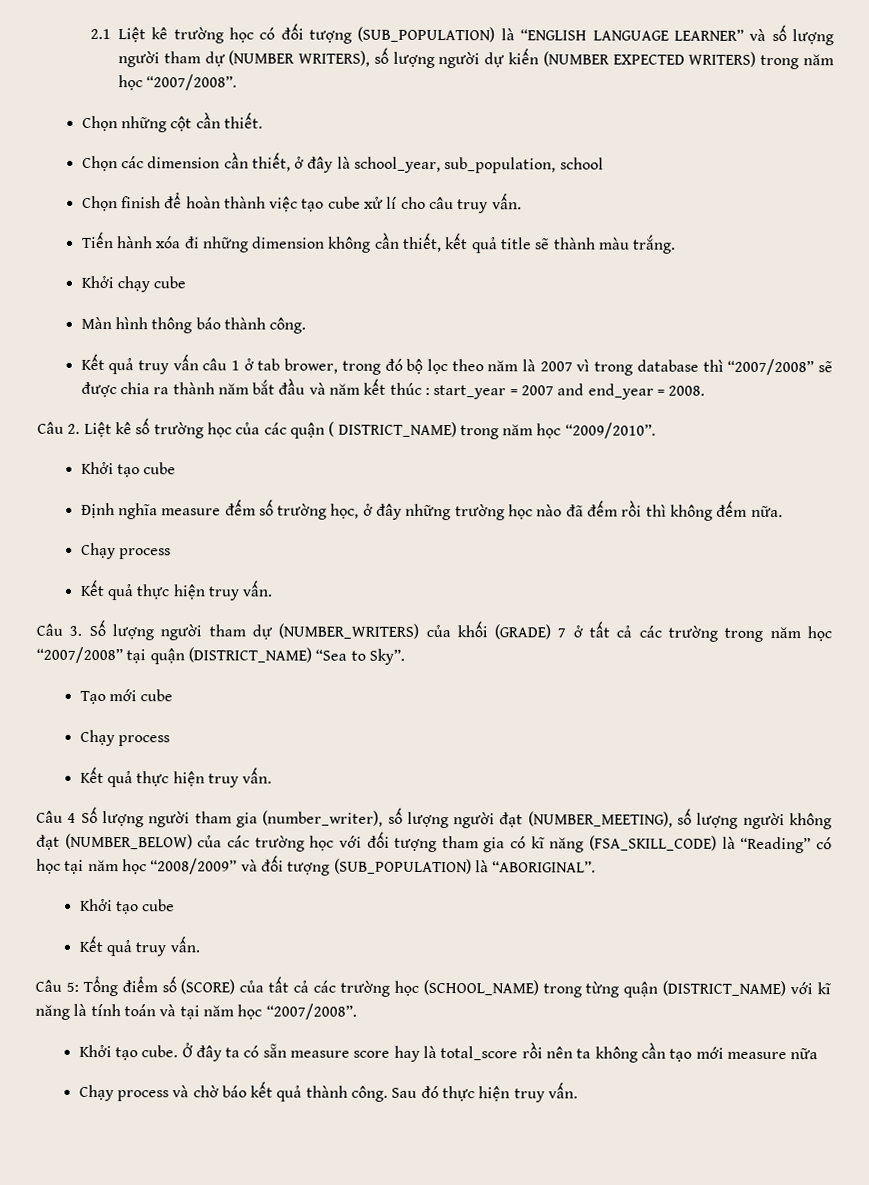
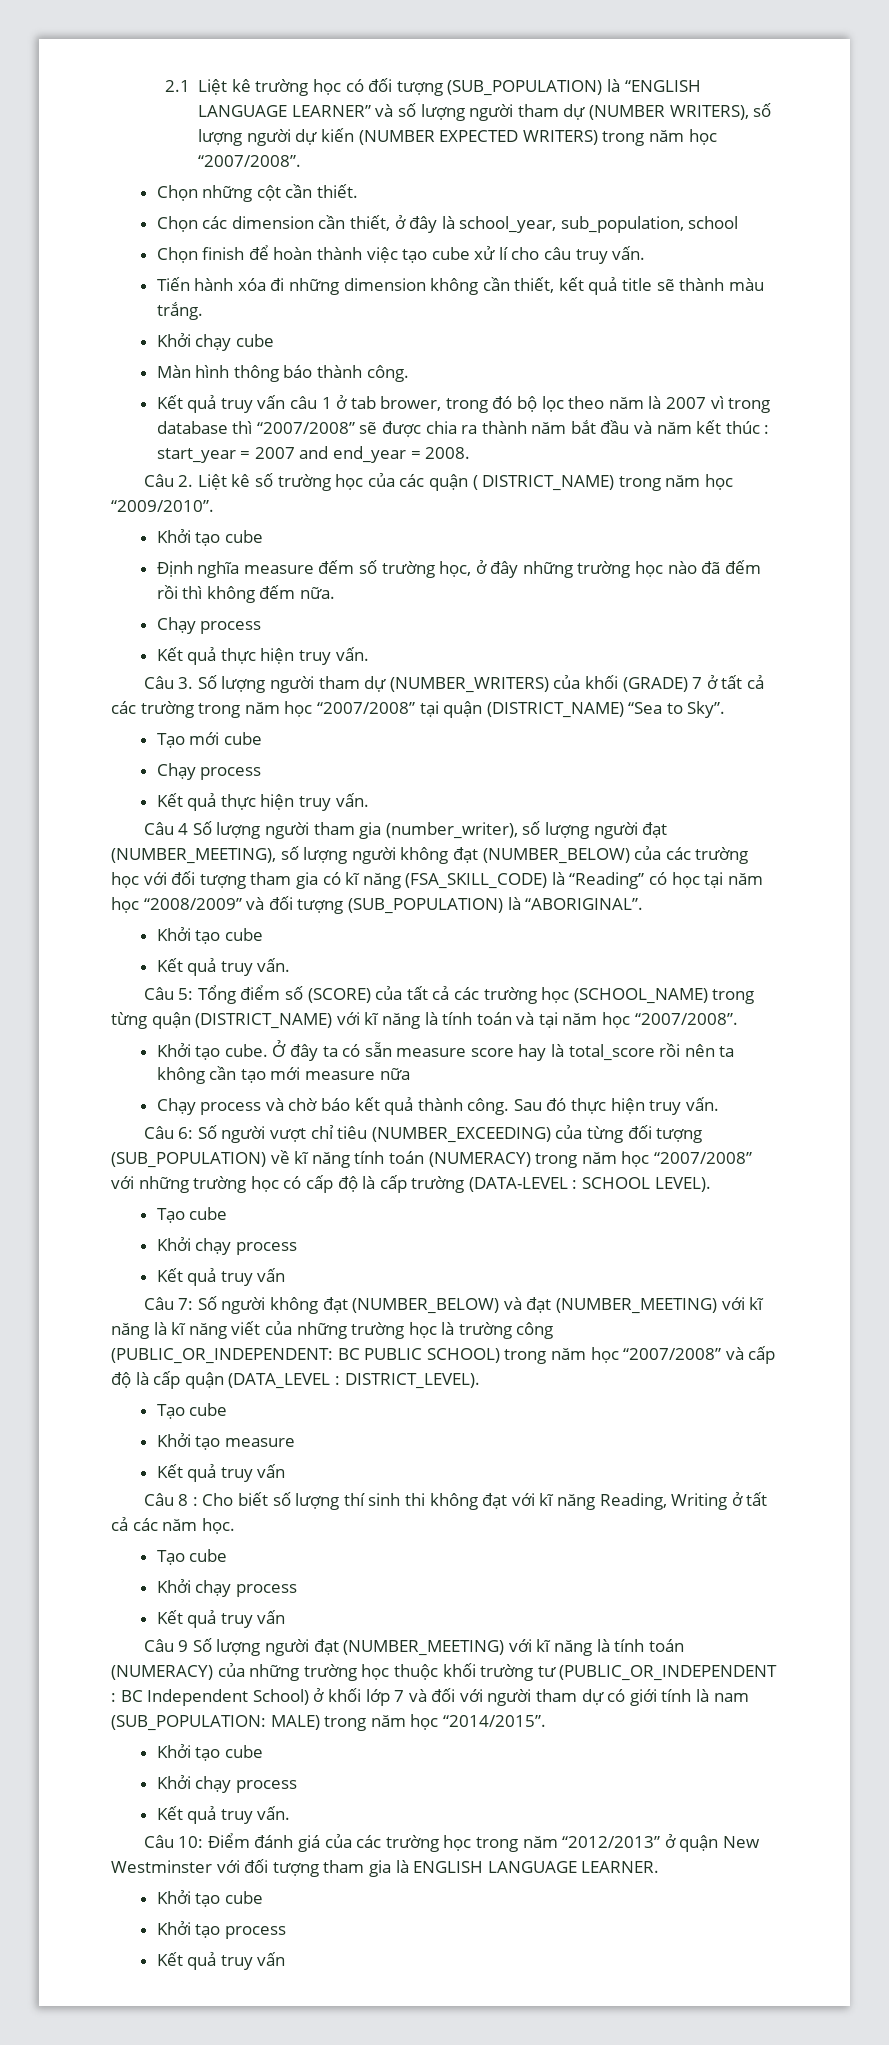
(579, 1090) none -> [143,1125,703,1143] [111,1150,752,1168] [111,1175,711,1193] [156,1207,228,1223] [156,1237,297,1255] [156,1268,286,1286] [143,1296,765,1314] [111,1321,554,1339] [111,1346,776,1364] [111,1371,480,1389] [156,1403,228,1419] [156,1433,295,1450] [156,1464,286,1482] [143,1492,768,1510] [111,1517,235,1534] [156,1549,228,1565] [156,1579,297,1597] [156,1610,286,1628] [143,1638,684,1656] [111,1663,778,1681] [111,1688,749,1706] [111,1714,546,1731] [156,1744,263,1761] [156,1775,297,1793] [156,1806,291,1824] [143,1833,760,1852] [111,1859,660,1877] [156,1890,263,1907] [156,1921,286,1939] [156,1952,286,1970] // Câu 6: Số người vượt chỉ tiêu (NUMBER_EXCEEDING) của từng đối tượng (SUB_POPULATION) về kĩ năng tính toán (NUMERACY) trong năm học “2007/2008” với những trường học có cấp độ là cấp trường (DATA-LEVEL : SCHOOL LEVEL). // Tạo cube // Khởi chạy process // Kết quả truy vấn // Câu 7: Số người không đạt (NUMBER_BELOW) và đạt (NUMBER_MEETING) với kĩ năng là kĩ năng viết của những trường học là trường công (PUBLIC_OR_INDEPENDENT: BC PUBLIC SCHOOL) trong năm học “2007/2008” và cấp độ là cấp quận (DATA_LEVEL : DISTRICT_LEVEL). // Tạo cube // Khởi tạo measure // Kết quả truy vấn // Câu 8 : Cho biết số lượng thí sinh thi không đạt với kĩ năng Reading, Writing ở tất cả các năm học. // Tạo cube // Khởi chạy process // Kết quả truy vấn // Câu 9 Số lượng người đạt (NUMBER_MEETING) với kĩ năng là tính toán (NUMERACY) của những trường học thuộc khối trường tư (PUBLIC_OR_INDEPENDENT : BC Independent School) ở khối lớp 7 và đối với người tham dự có giới tính là nam (SUB_POPULATION: MALE) trong năm học “2014/2015”. // Khởi tạo cube // Khởi chạy process // Kết quả truy vấn. // Câu 10: Điểm đánh giá của các trường học trong năm “2012/2013” ở quận New Westminster với đối tượng tham gia là ENGLISH LANGUAGE LEARNER. // Khởi tạo cube // Khởi tạo process // Kết quả truy vấn

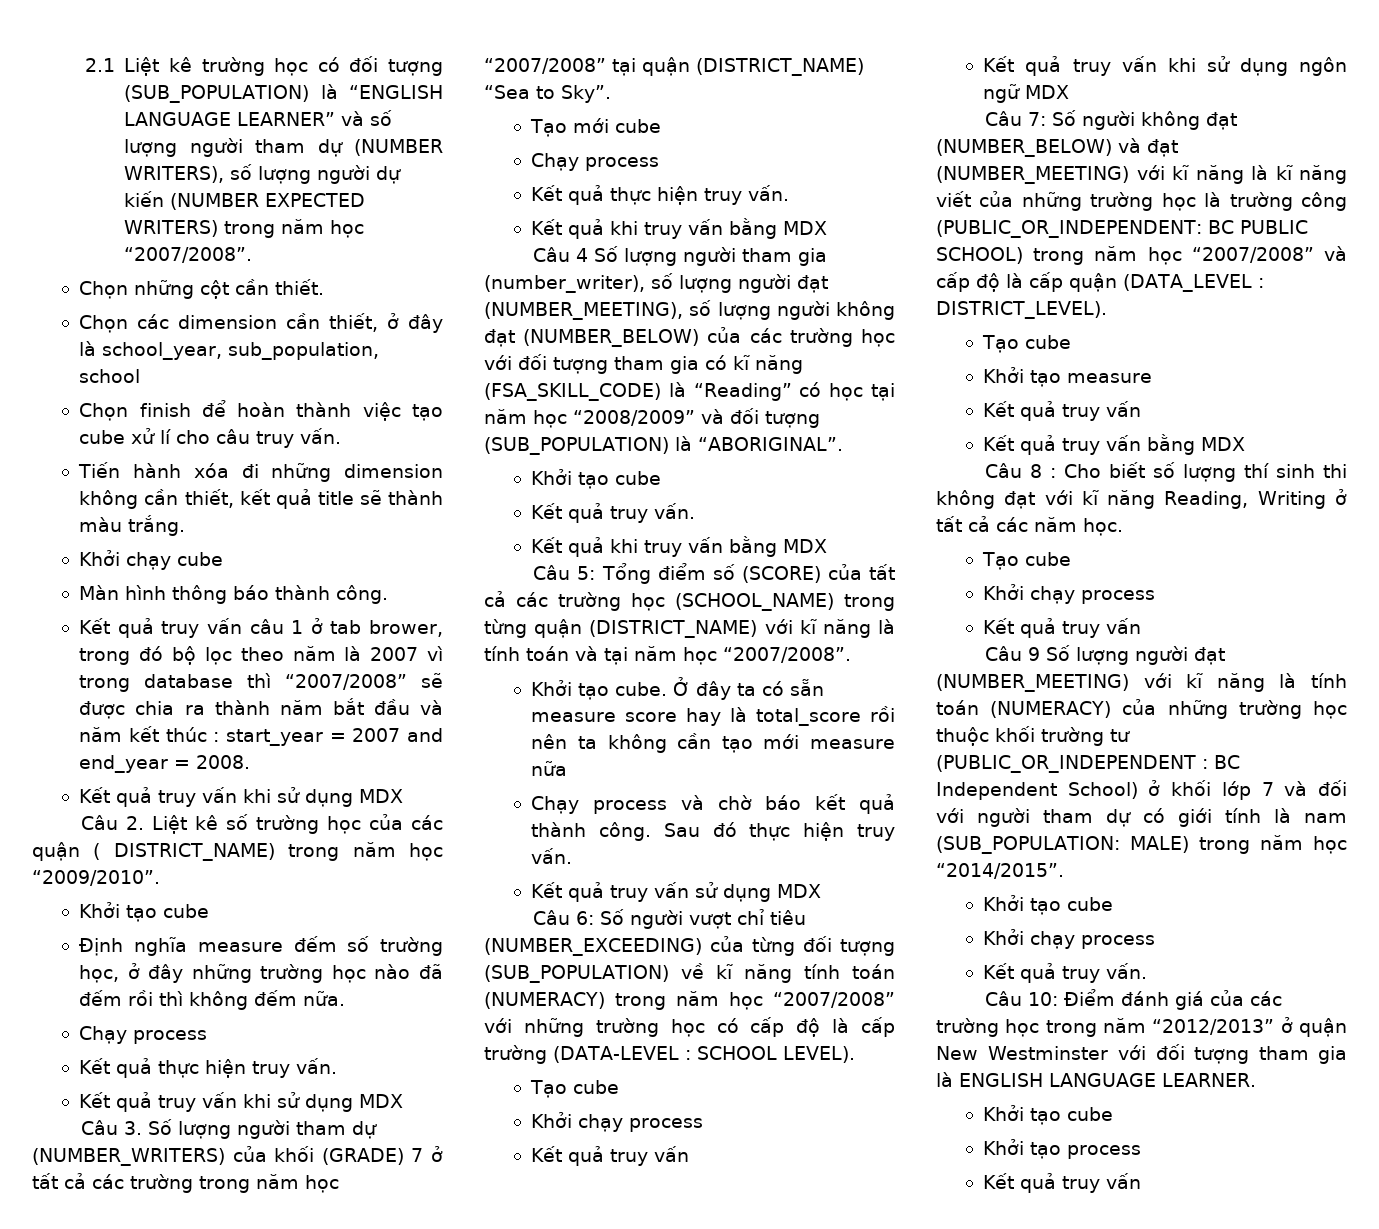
(471, 453) none -> [79,787,404,807] // Kết quả truy vấn khi sử dụng MDX
(369, 654) none -> [79,1092,404,1112] // Kết quả truy vấn khi sử dụng MDX
(369, 800) none -> [531,218,828,239] // Kết quả khi truy vấn bằng MDX
(291, 965) none -> [531,536,828,557] // Kết quả khi truy vấn bằng MDX
(719, 1104) none -> [531,882,822,902] // Kết quả truy vấn sử dụng MDX
(286, 1275) none -> [983,56,1347,76] [983,84,1070,103] // Kết quả truy vấn khi sử dụng ngôn ngữ MDX
(286, 1471) none -> [983,434,1246,455] // Kết quả truy vấn bằng MDX

